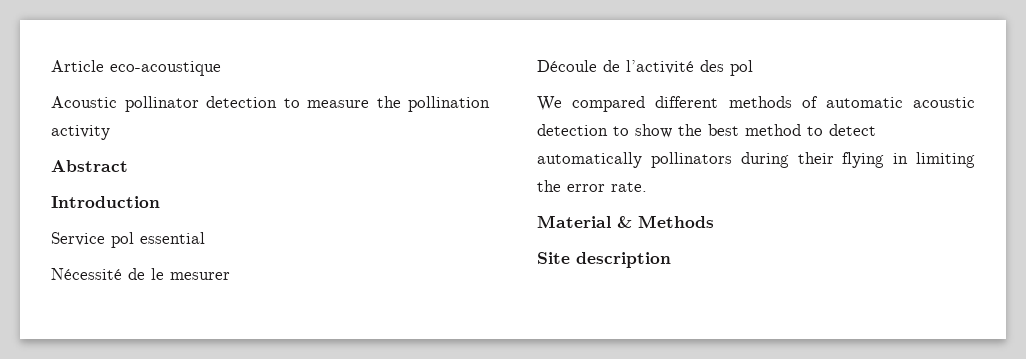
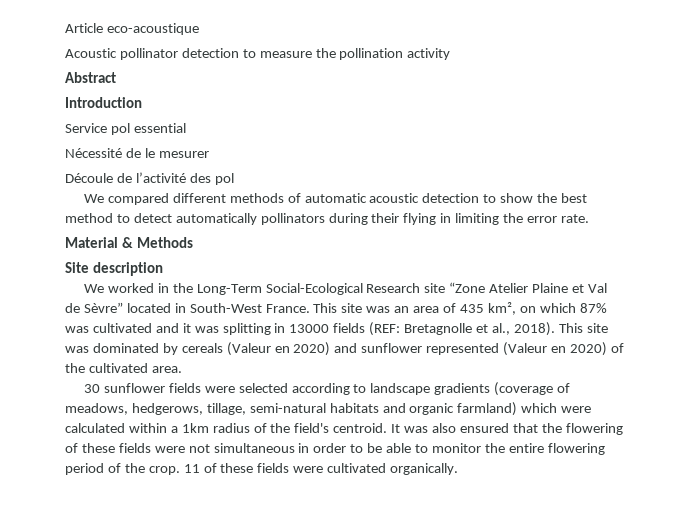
(671, 260) none -> [83,282,607,295] [65,302,607,315] [65,322,608,336] [65,342,624,356] [65,363,182,373] [83,382,571,396] [65,402,592,416] [65,423,623,435] [65,443,605,455] [65,463,459,475] // We worked in the Long-Term Social-Ecological Research site “Zone Atelier Plaine et Val de Sèvre” located in South-West France. This site was an area of 435 km², on which 87% was cultivated and it was splitting in 13000 fields (REF: Bretagnolle et al., 2018). This site was dominated by cereals (Valeur en 2020) and sunflower represented (Valeur en 2020) of the cultivated area. // 30 sunflower fields were selected according to landscape gradients (coverage of meadows, hedgerows, tillage, semi-natural habitats and organic farmland) which were calculated within a 1km radius of the field's centroid. It was also ensured that the flowering of these fields were not simultaneous in order to be able to monitor the entire flowering period of the crop. 11 of these fields were cultivated organically.

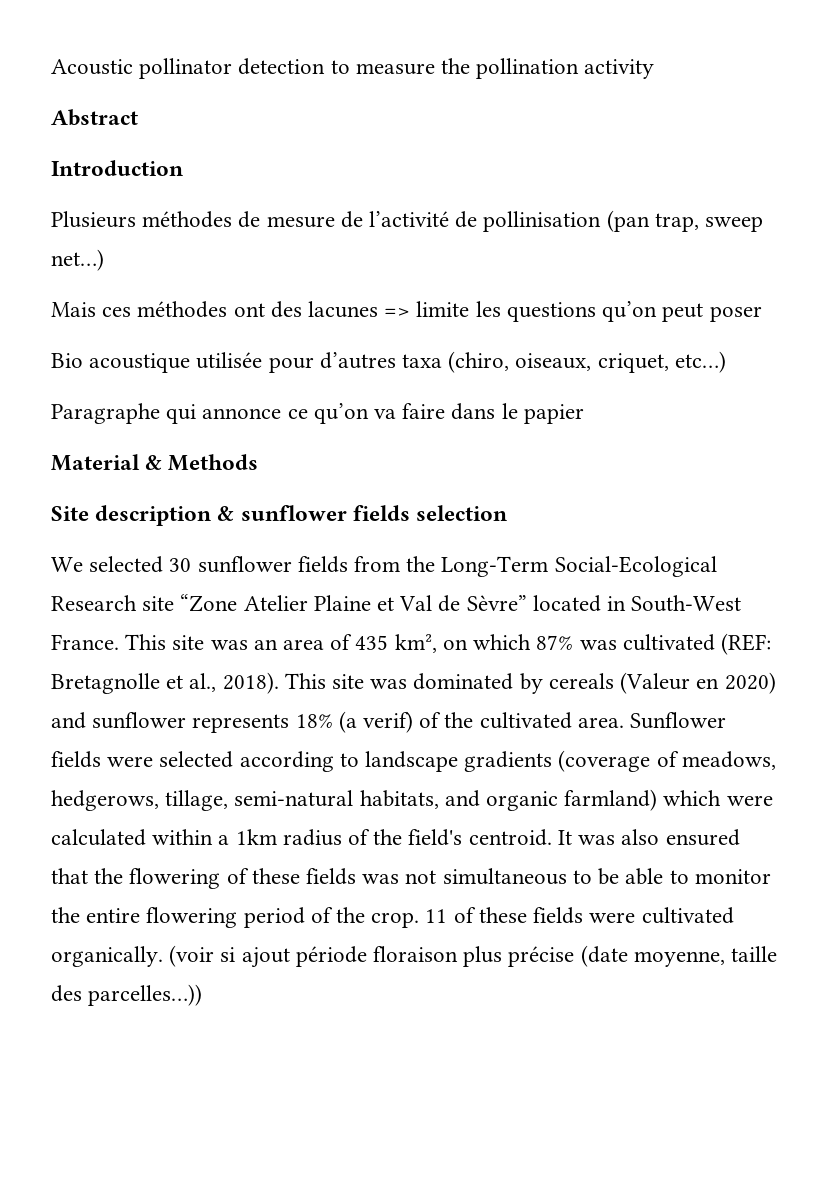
[65,23,199,35] Article eco-acoustique // -> (51, 67) none
[65,123,186,135] [65,148,209,158] [65,172,234,185] [83,193,588,205] [65,213,589,225] Service pol essential // Nécessité de le mesurer // Découle de l’activité des pol // We compared different methods of automatic acoustic detection to show the best method to detect automatically pollinators during their flying in limiting the error rate. -> [51,210,764,232] [51,249,104,271] [51,301,762,322] [51,351,726,373] [51,403,584,424] Plusieurs méthodes de mesure de l’activité de pollinisation (pan trap, sweep net…) // Mais ces méthodes ont des lacunes => limite les questions qu’on peut poser // Bio acoustique utilisée pour d’autres taxa (chiro, oiseaux, criquet, etc…) // Paragraphe qui annonce ce qu’on va faire dans le papier
[83,283,169,293] // We worked in -> [217,505,508,521] [51,556,401,573] & sunflower fields selection // We selected 30 sunflower fields from
[155,323,366,335] and it was splitting in 13000 fields -> (715, 642) none
[426,342,607,356] represented (Valeur en 2020) -> [192,711,414,733] represents 18% (a verif)
[83,383,165,393] // 30 sunflower -> [630,712,727,729] Sunflower
[329,403,379,413] habitats -> [359,790,439,809] habitats,
[154,446,185,453] were -> [362,874,400,884] was
[298,443,347,453] in order -> (567, 876) none
(459, 469) none -> [169,945,778,968] [51,984,203,1006] (voir si ajout période floraison plus précise (date moyenne, taille des parcelles…))

